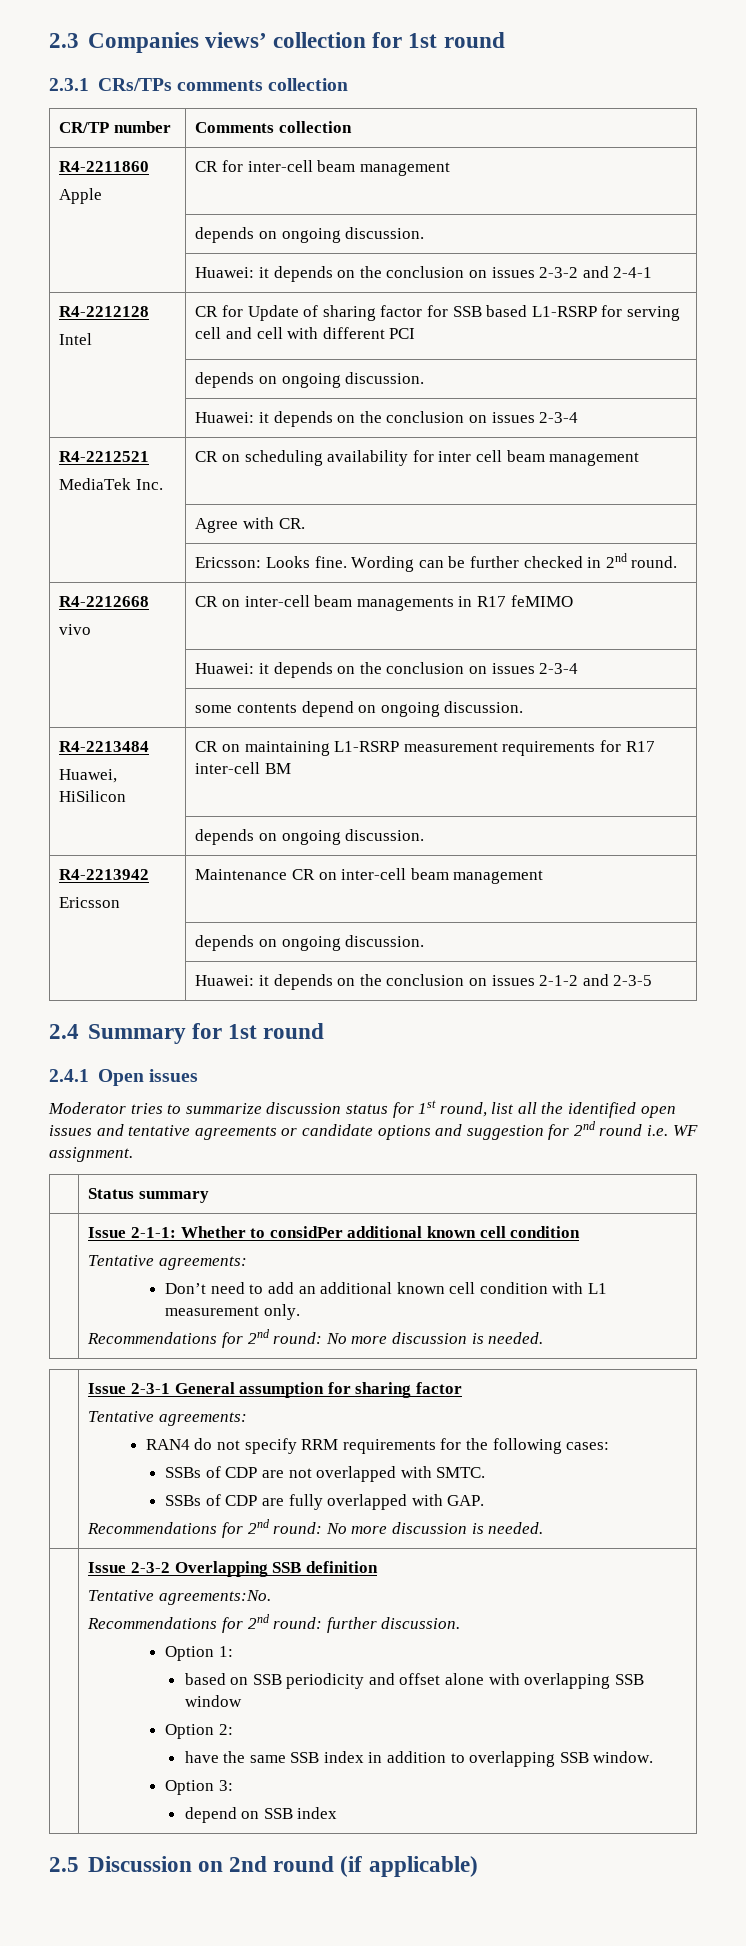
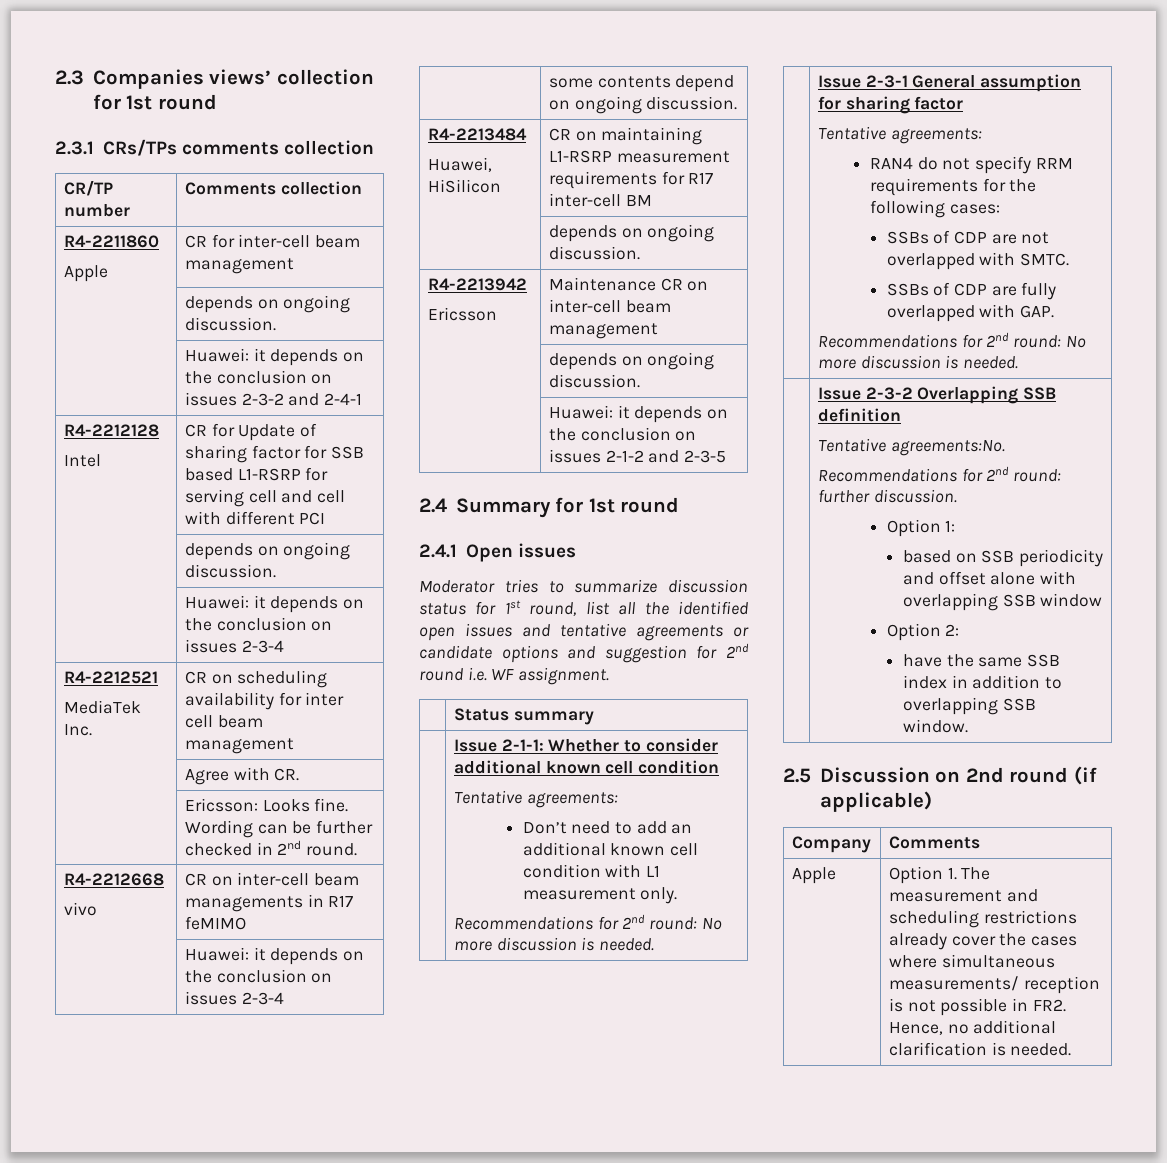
[269,1226,343,1238] considPer -> [645,738,718,752] consider
[165,1780,233,1795] [184,1807,338,1823] // Option 3: // depend on SSB index -> (969, 726) none
(478, 1866) none -> [791,836,871,853] [888,836,980,849] [791,867,836,884] [888,866,991,884] [888,889,1038,902] [888,910,1077,928] [888,933,1077,950] [888,954,1055,968] [888,976,1100,994] [888,998,1066,1016] [888,1020,1057,1035] [888,1042,1072,1056] // Company | Comments // Apple | Option 1. The measurement and scheduling restrictions already cover the cases where simultaneous measurements/ reception is not possible in FR2. Hence, no additional clarification is needed.

